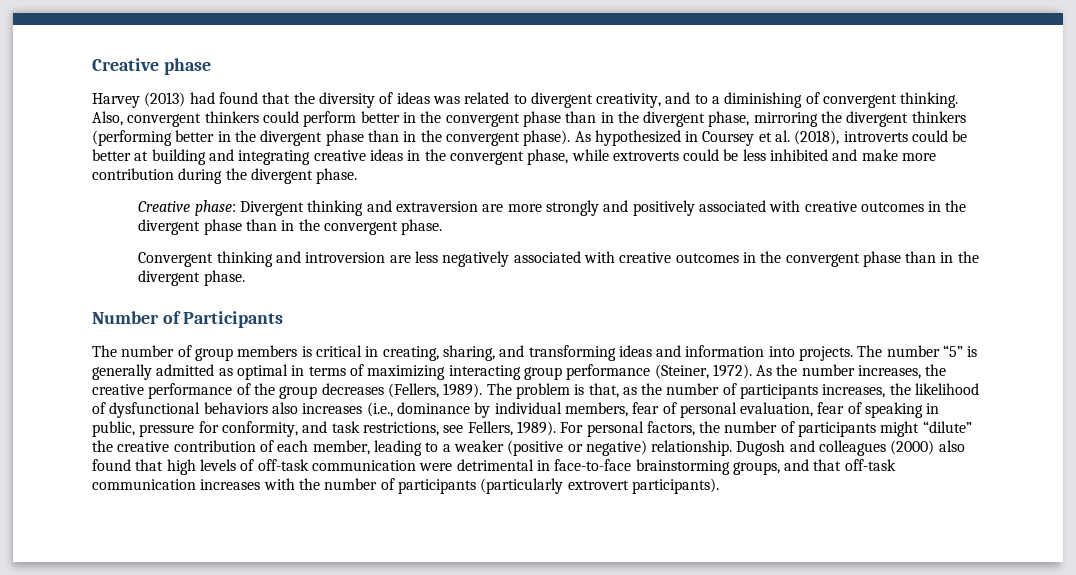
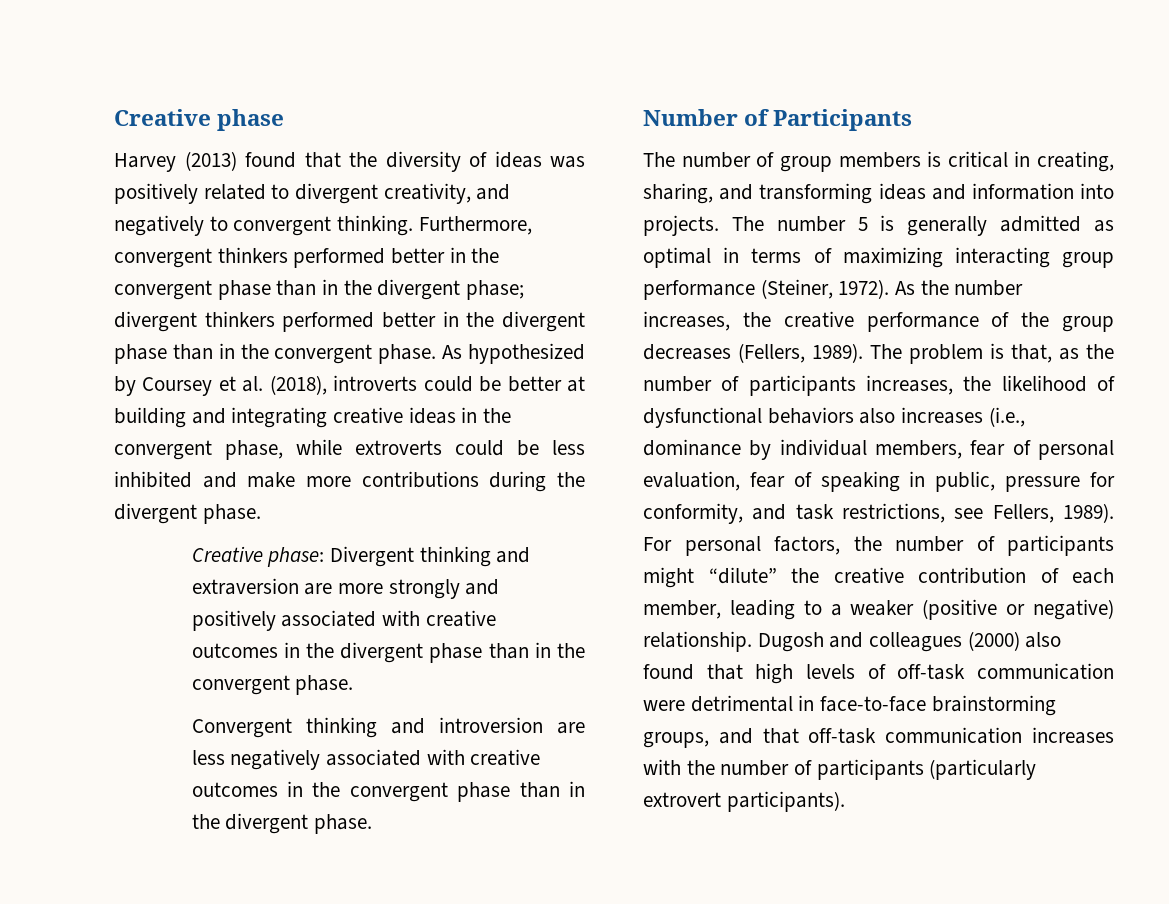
[189,92,215,104] had -> (237, 161) none
(460, 100) none -> [114,183,198,204] positively
[694,92,820,108] to a diminishing of -> [114,215,228,236] negatively to
[92,111,123,126] Also, -> [418,216,532,235] Furthermore,
[262,111,357,127] could perform -> [293,248,386,268] performed
[708,111,843,127] phase, mirroring the -> [466,280,525,300] phase;
[92,130,172,146] (performing -> [282,312,375,332] performed
[523,130,571,146] phase). -> [378,344,437,364] phase.
[685,131,699,142] in -> [114,376,136,396] by
[92,168,174,180] contribution -> [361,471,479,488] contributions
[943,345,964,357] “5” -> [857,217,868,231] 5

